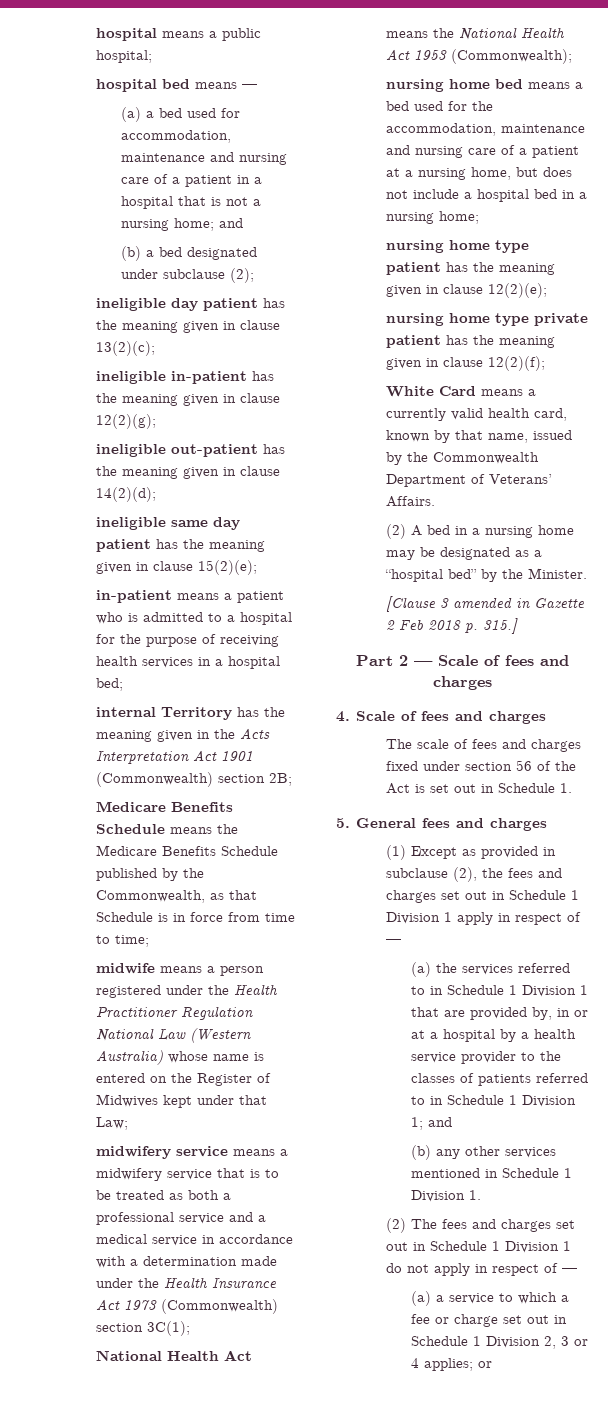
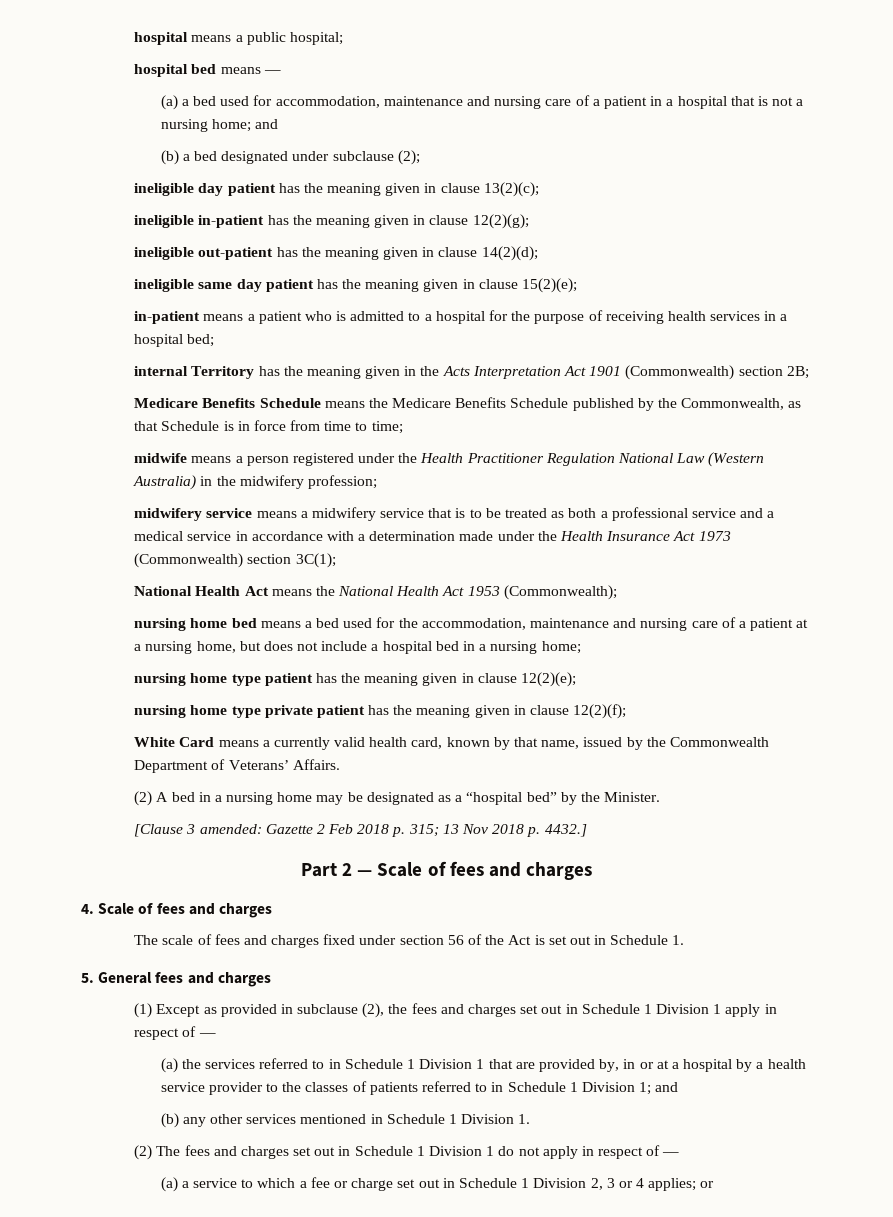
[167,1051,264,1063] [95,1073,271,1086] [95,1094,267,1108] [95,1117,128,1130] whose name is entered on the Register of Midwives kept under that Law; -> [200,475,377,489] in the midwifery profession;
[452,597,530,609] amended in -> [199,824,262,834] amended:
[482,618,518,634] 315.] -> [408,824,587,837] 315; 13 Nov 2018 p. 4432.]

